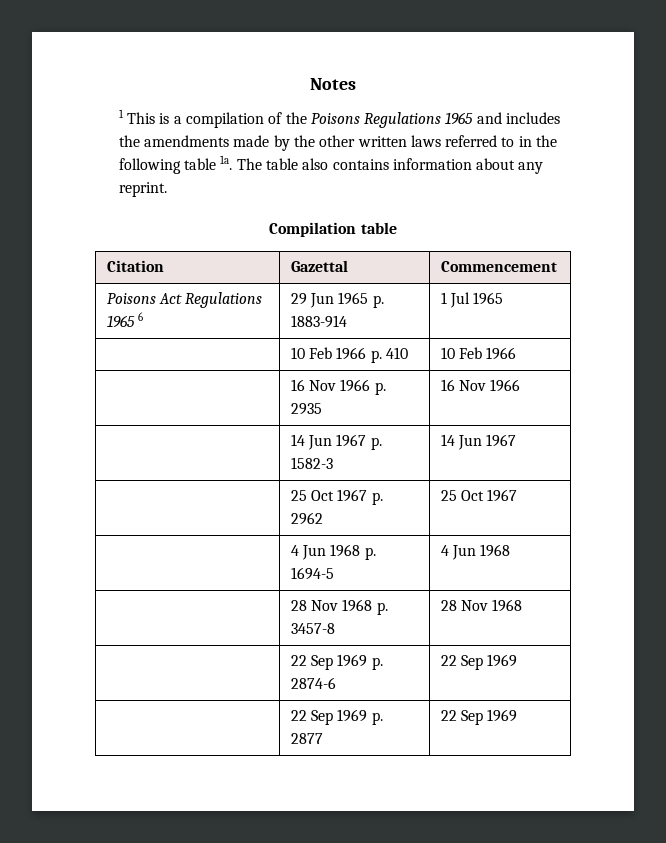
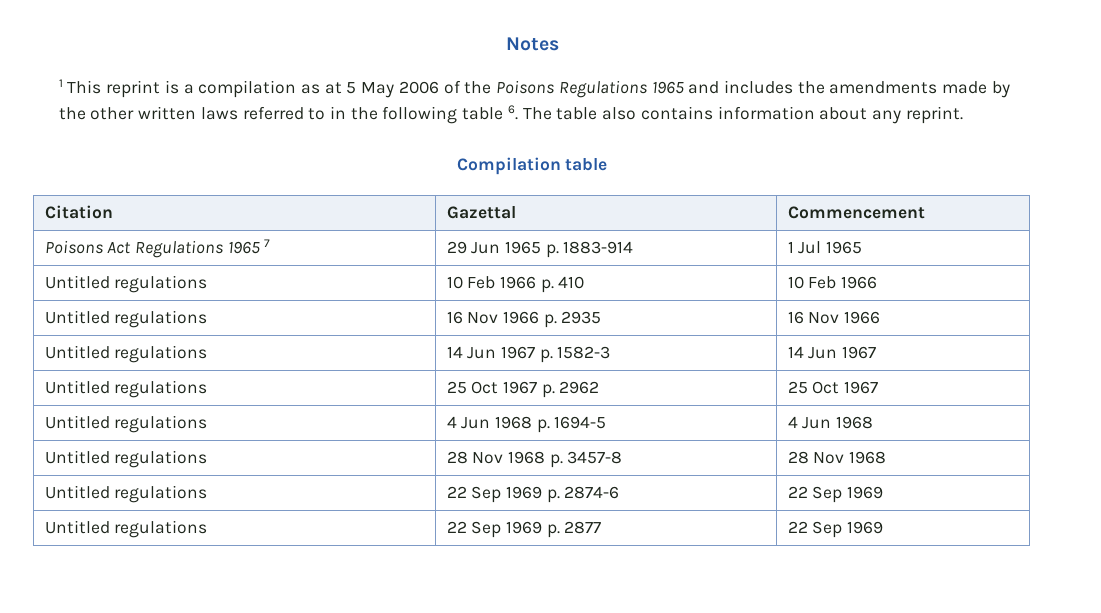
(155, 118) none -> [106,80,161,98] reprint
(264, 120) none -> [300,81,439,98] as at 5 May 2006
[220,155,233,170] 1a. -> [507,105,518,120] 6.
[137,312,143,321] 6 -> [264,239,271,247] 7
(504, 298) none -> [44,275,208,293] Untitled regulations
(517, 353) none -> [44,310,208,328] Untitled regulations
(521, 385) none -> [44,345,208,363] Untitled regulations
(517, 440) none -> [44,380,208,398] Untitled regulations
(518, 495) none -> [44,415,208,433] Untitled regulations
(511, 550) none -> [44,450,208,468] Untitled regulations
(523, 605) none -> [44,485,208,503] Untitled regulations
(518, 660) none -> [44,520,208,538] Untitled regulations

